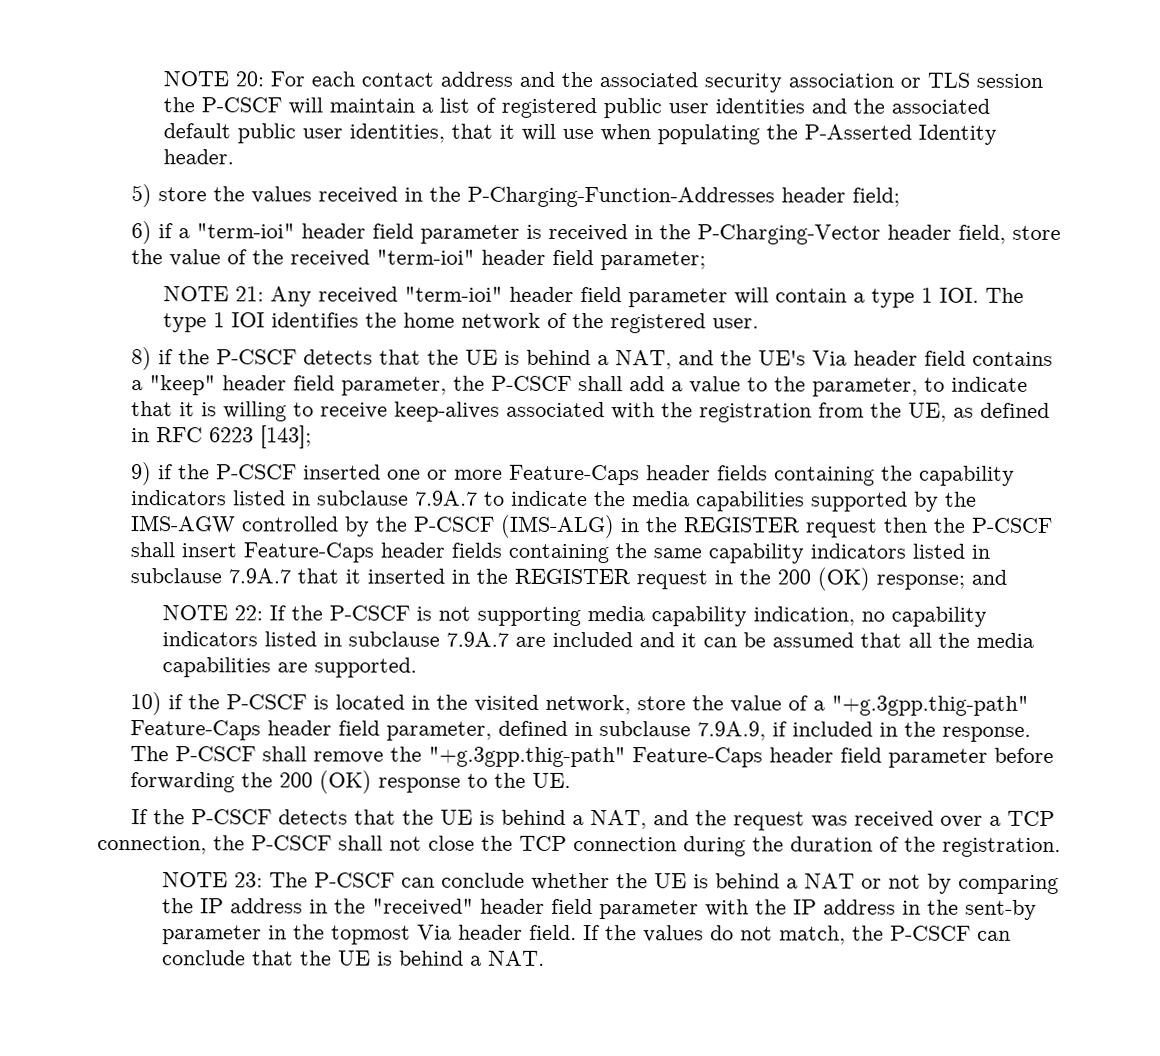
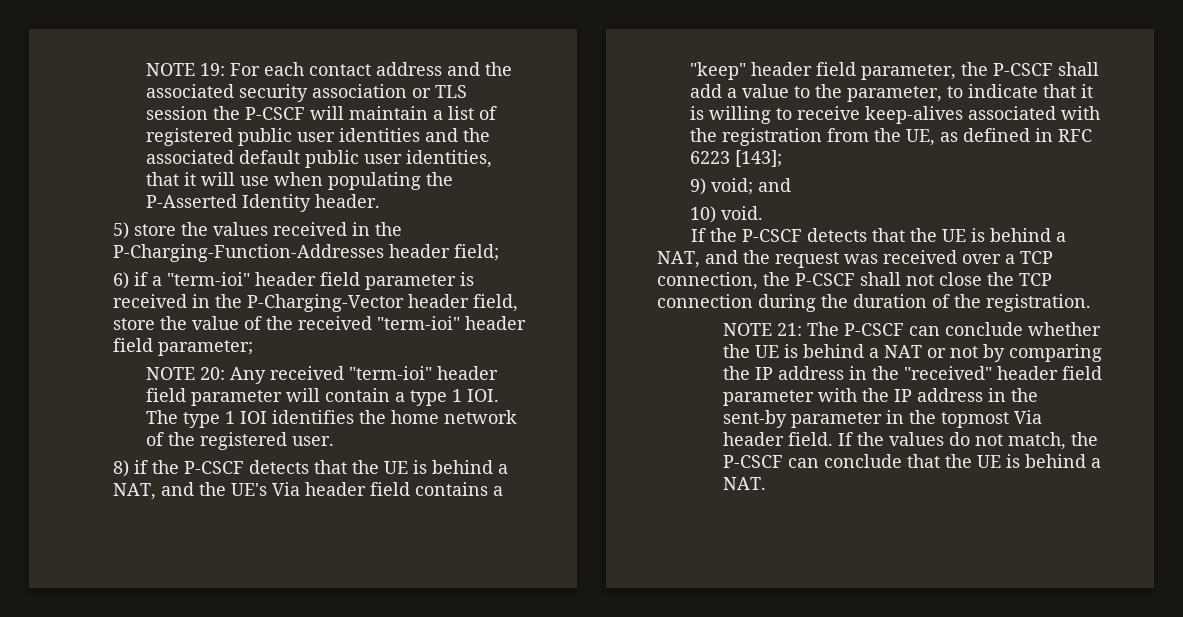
[163,71,265,87] NOTE 20: -> [146,63,226,76] NOTE 19:
[235,286,265,302] 21: -> [200,367,226,380] 20:
[157,464,1015,486] [130,490,977,512] [129,514,1053,539] [129,542,990,564] [129,567,1007,591] [162,605,988,627] [162,631,1035,648] [162,657,418,678] [129,692,1029,716] [129,720,1031,742] [129,746,1054,768] [129,770,571,794] if the P-CSCF inserted one or more Feature-Caps header fields containing the capability indicators listed in subclause 7.9A.7 to indicate the media capabilities supported by the IMS-AGW controlled by the P-CSCF (IMS-ALG) in the REGISTER request then the P-CSCF shall insert Feature-Caps header fields containing the same capability indicators listed in subclause 7.9A.7 that it inserted in the REGISTER request in the 200 (OK) response; and // NOTE 22: If the P-CSCF is not supporting media capability indication, no capability indicators listed in subclause 7.9A.7 are included and it can be assumed that all the media capabilities are supported. // 10) if the P-CSCF is located in the visited network, store the value of a "+g.3gpp.thig-path" Feature-Caps header field parameter, defined in subclause 7.9A.9, if included in the response. The P-CSCF shall remove the "+g.3gpp.thig-path" Feature-Caps header field parameter before forwarding the 200 (OK) response to the UE. -> [711,178,792,195] [690,206,764,223] void; and // 10) void.
[234,872,264,888] 23: -> [777,323,803,336] 21:

